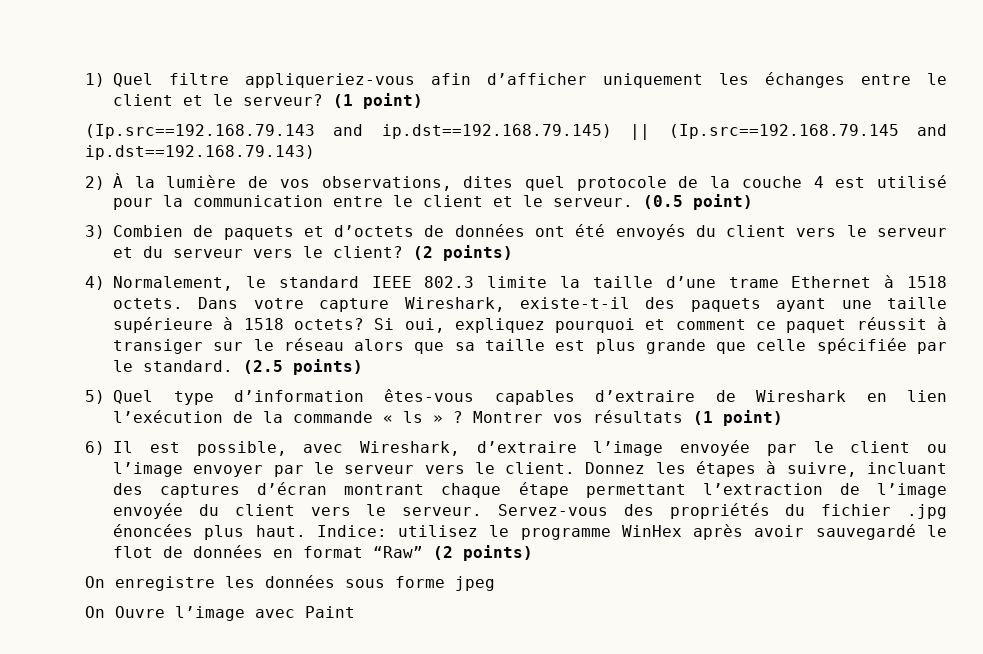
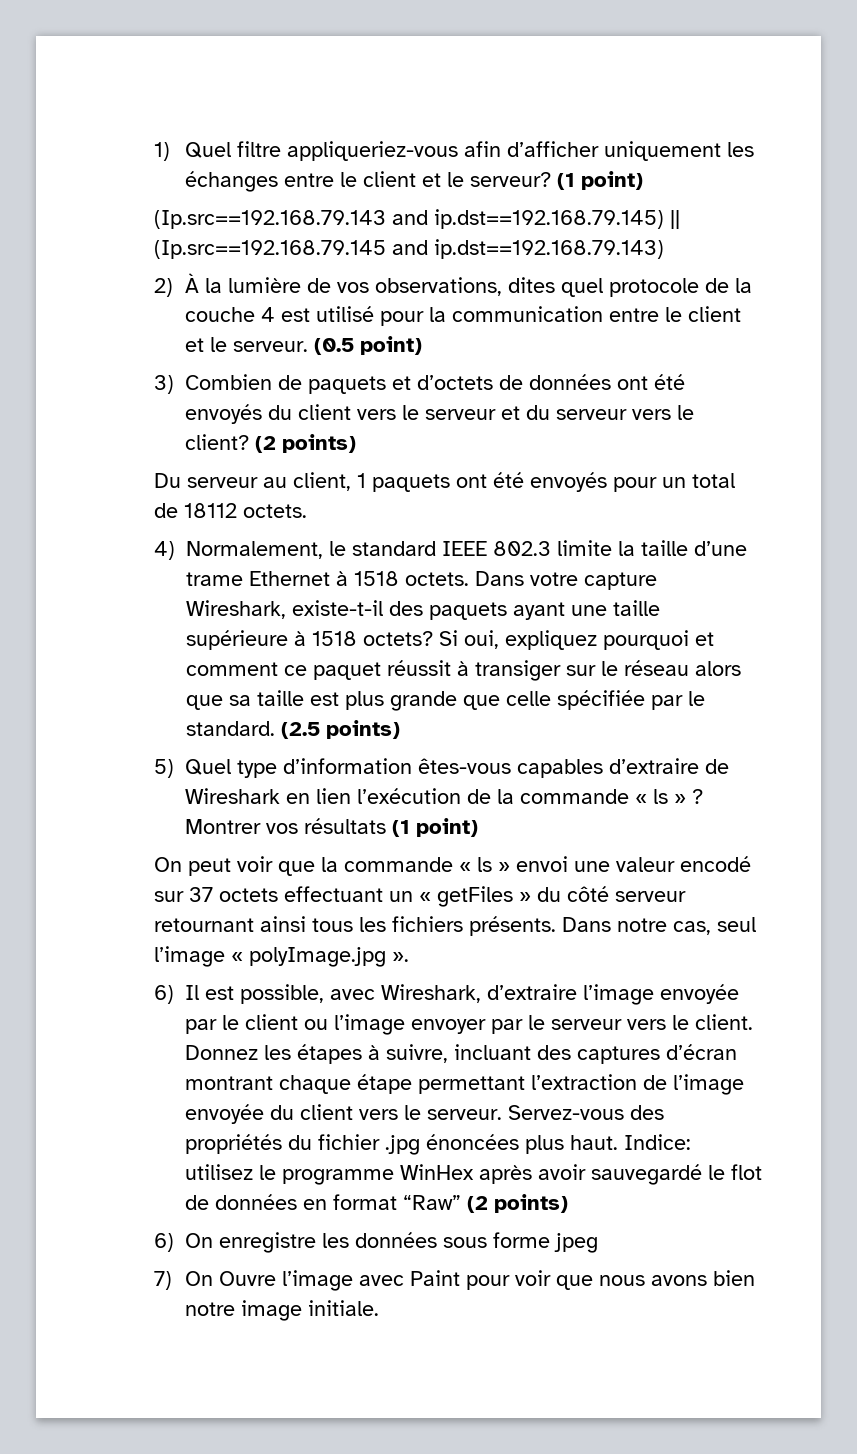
(514, 253) none -> [154,472,736,492] [154,503,308,518] // Du serveur au client, 1 paquets ont été envoyés pour un total de 18112 octets.
(784, 418) none -> [154,856,752,876] [154,886,687,907] [154,916,757,936] [154,946,410,967] // On peut voir que la commande « ls » envoi une valeur encodé sur 37 octets effectuant un « getFiles » du côté serveur retournant ainsi tous les fichiers présents. Dans notre cas, seul l’image « polyImage.jpg ».
(534, 553) none -> [154,1233,175,1252] 6)
(496, 583) none -> [154,1271,173,1290] 7)
(356, 612) none -> [465,1270,755,1290] [184,1300,379,1321] pour voir que nous avons bien notre image initiale.

